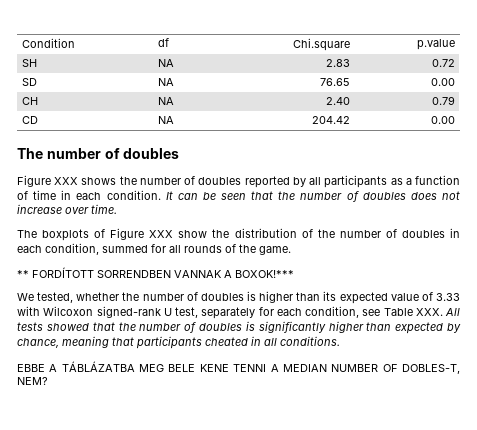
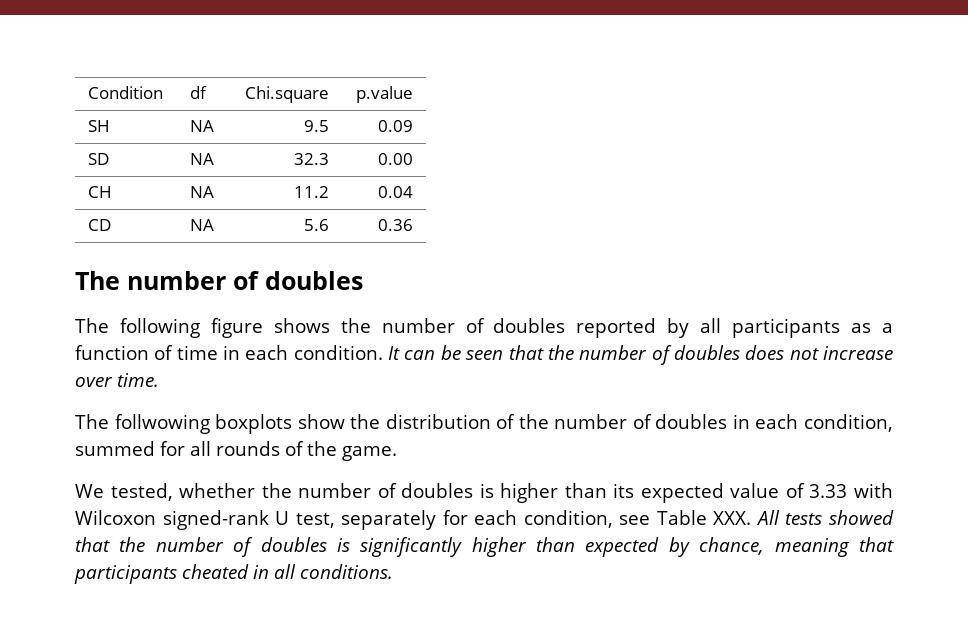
[326,59,351,67] [432,59,456,67] 2.83 | 0.72 -> [303,120,329,132] [377,120,413,132] 9.5 | 0.09
[320,78,351,86] 76.65 -> [293,153,329,165] 32.3
[326,97,351,105] [432,96,456,105] 2.40 | 0.79 -> [293,186,329,198] [377,186,413,198] 11.2 | 0.04
[312,116,351,124] [431,116,456,124] 204.42 | 0.00 -> [303,219,329,231] [377,219,413,231] 5.6 | 0.36
[17,175,79,187] Figure XXX -> [75,318,263,338] The following figure
[42,228,174,241] boxplots of Figure XXX -> [114,414,293,434] follwowing boxplots
[17,267,294,278] // ** FORDÍTOTT SORRENDBEN VANNAK A BOXOK!*** -> (397, 453) none
[17,361,461,374] [17,377,48,385] // EBBE A TÁBLÁZATBA MEG BELE KENE TENNI A MEDIAN NUMBER OF DOBLES-T, NEM? -> (393, 571) none

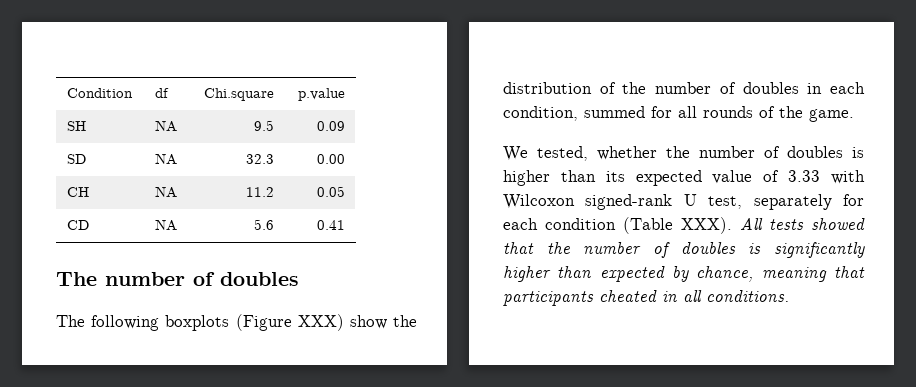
[377,186,413,198] 0.04 -> [316,186,345,197] 0.05
[377,219,413,231] 0.36 -> [316,220,345,230] 0.41
[210,318,893,338] [75,345,894,365] [75,373,159,387] [75,414,293,434] figure shows the number of doubles reported by all participants as a function of time in each condition. It can be seen that the number of doubles does not increase over time. // The follwowing boxplots -> [165,314,344,331] boxplots (Figure XXX)
[523,510,752,528] condition, see Table XXX. -> [545,217,732,234] condition (Table XXX).

